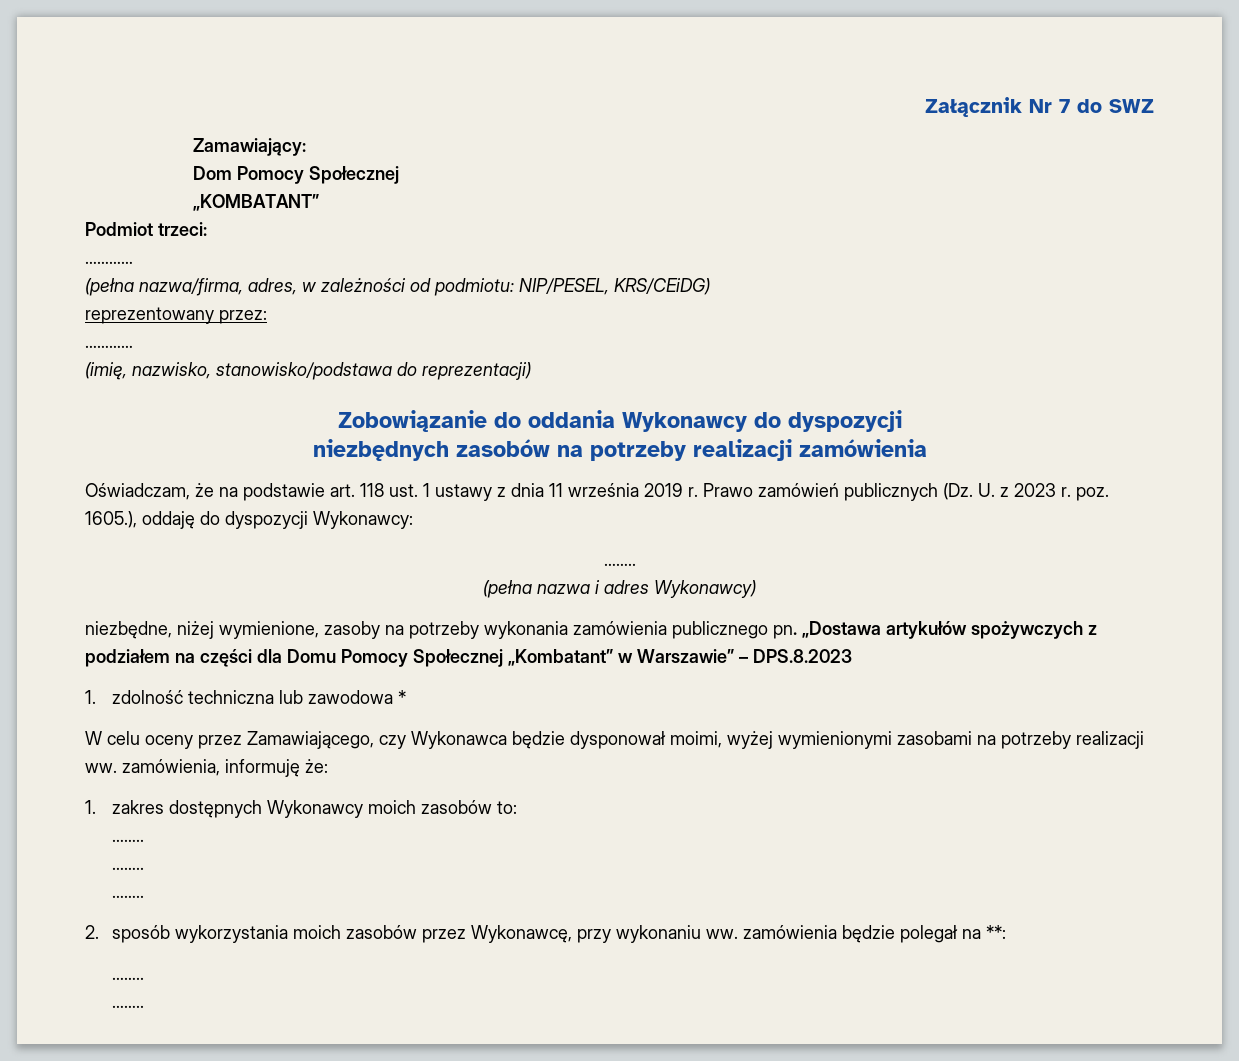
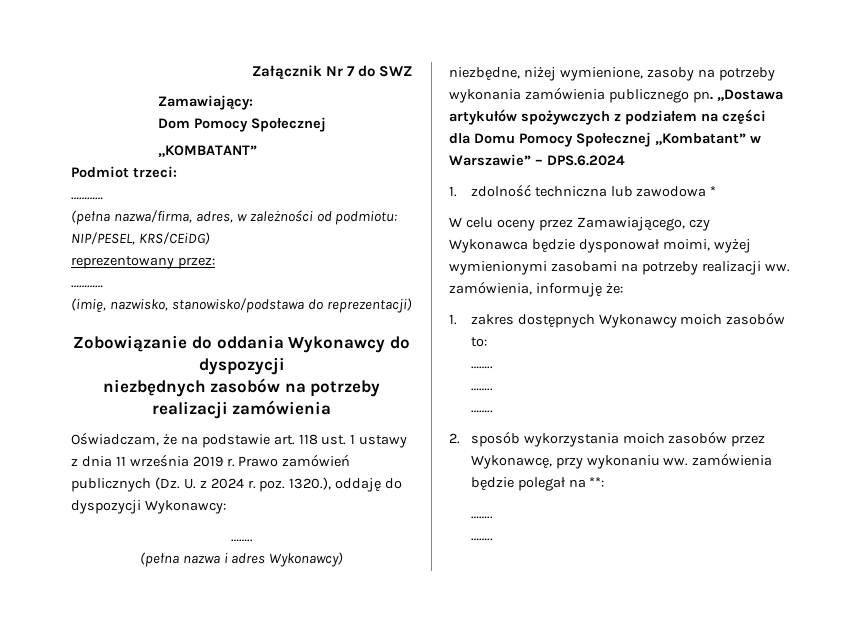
[1014,483,1056,497] 2023 -> [210,478,244,489] 2024
[85,511,137,528] 1605.), -> [289,477,332,490] 1320.),
[753,649,852,663] DPS.8.2023 -> [546,155,625,166] DPS.6.2024

